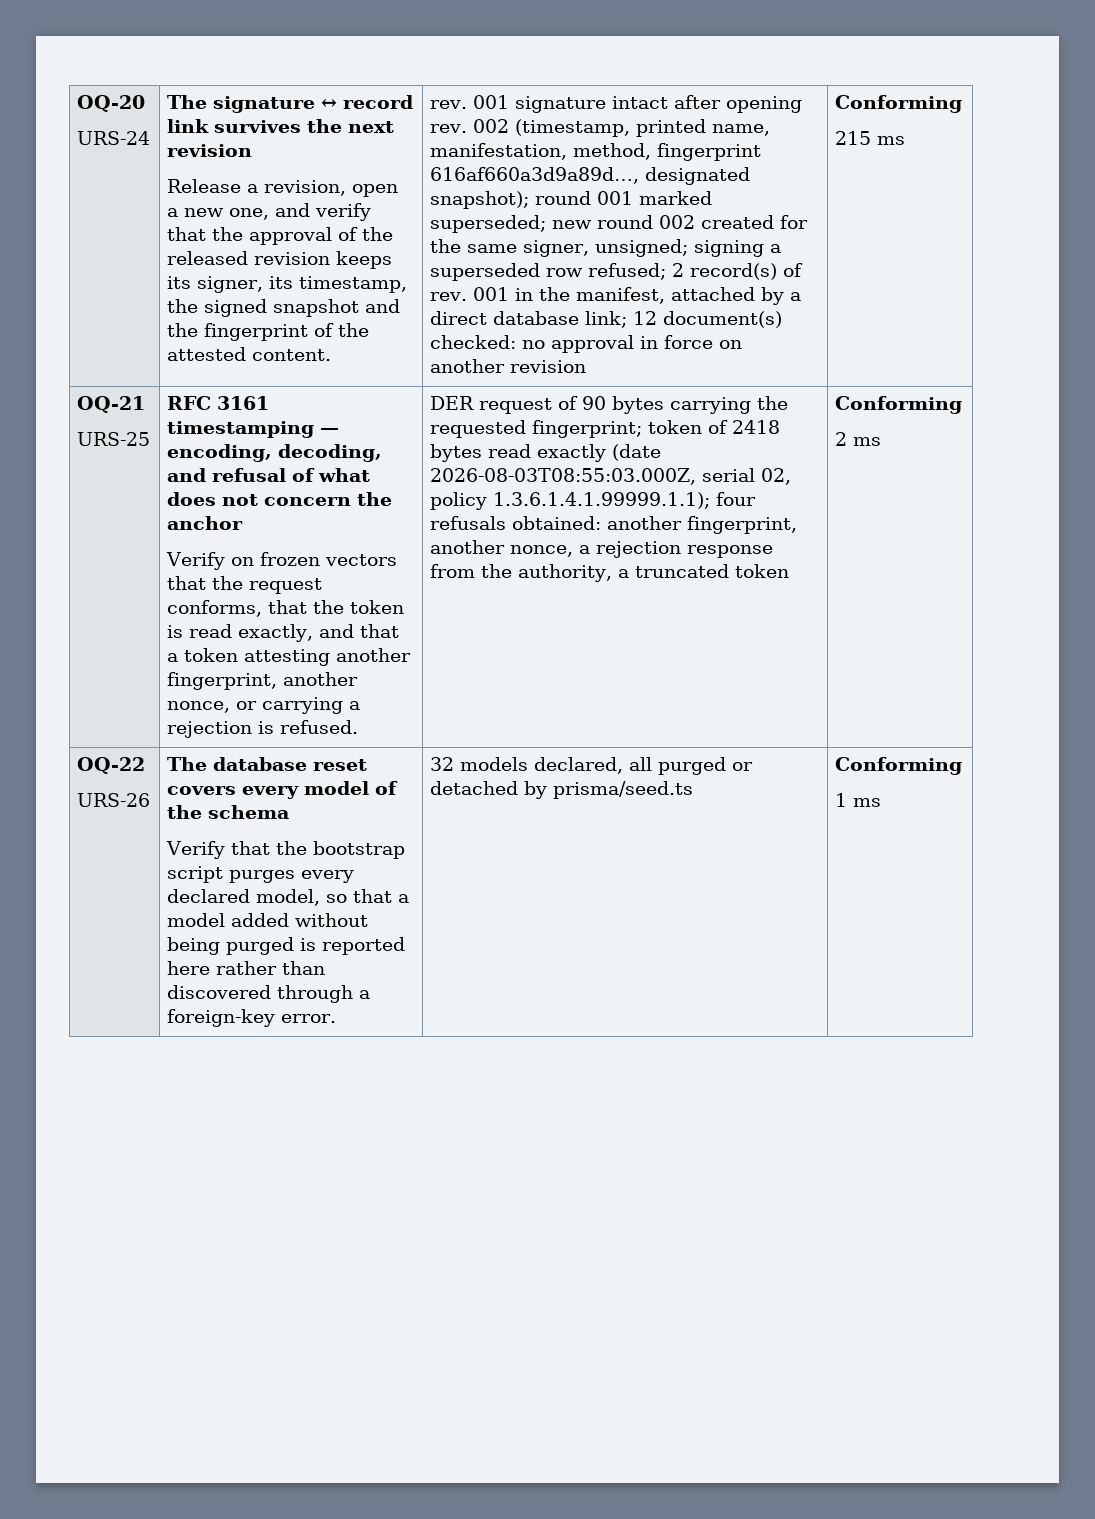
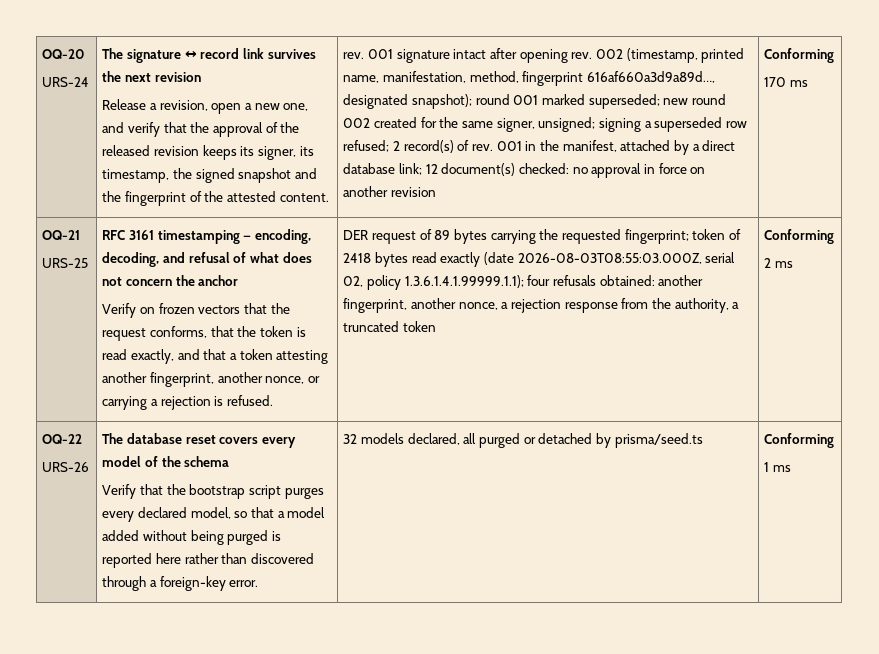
[835,131,872,145] 215 -> [764,77,787,87] 170
[582,396,607,410] 90 -> [434,230,451,240] 89

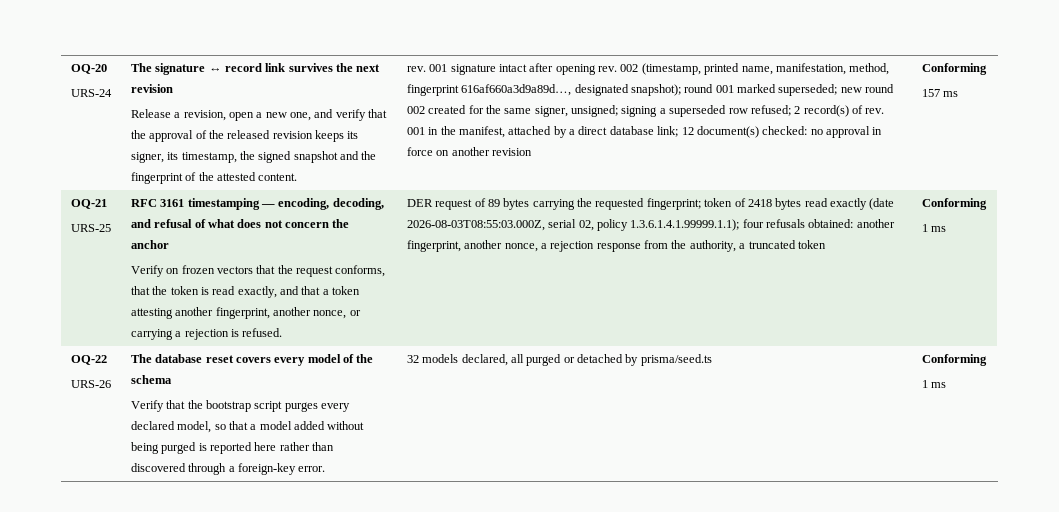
[764,77,787,87] 170 -> [921,89,940,97] 157
[764,258,772,268] 2 -> [921,224,928,232] 1

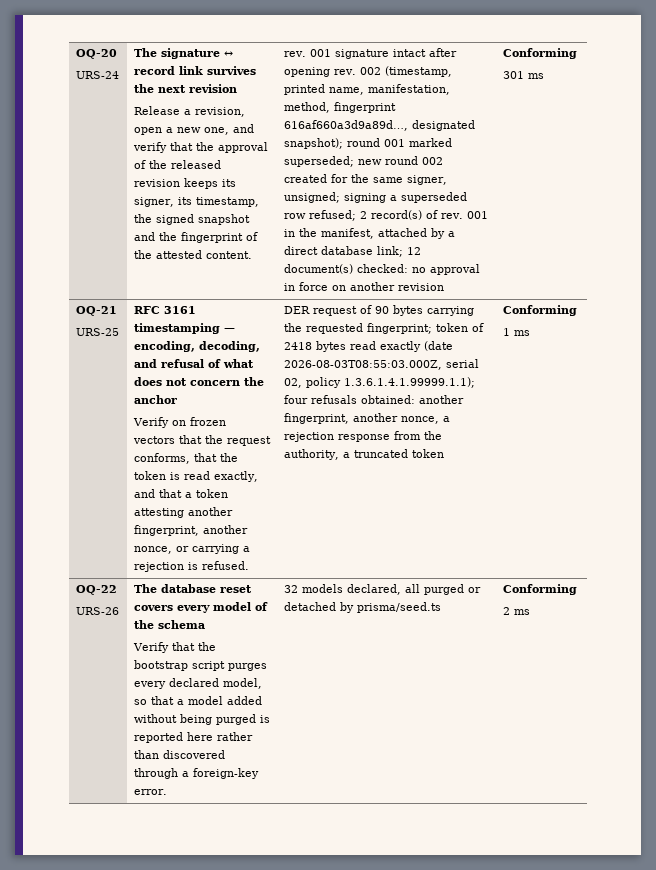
[921,89,940,97] 157 -> [503,71,525,79] 301
[487,199,500,207] 89 -> [375,306,390,314] 90
[921,380,928,388] 1 -> [503,607,511,615] 2

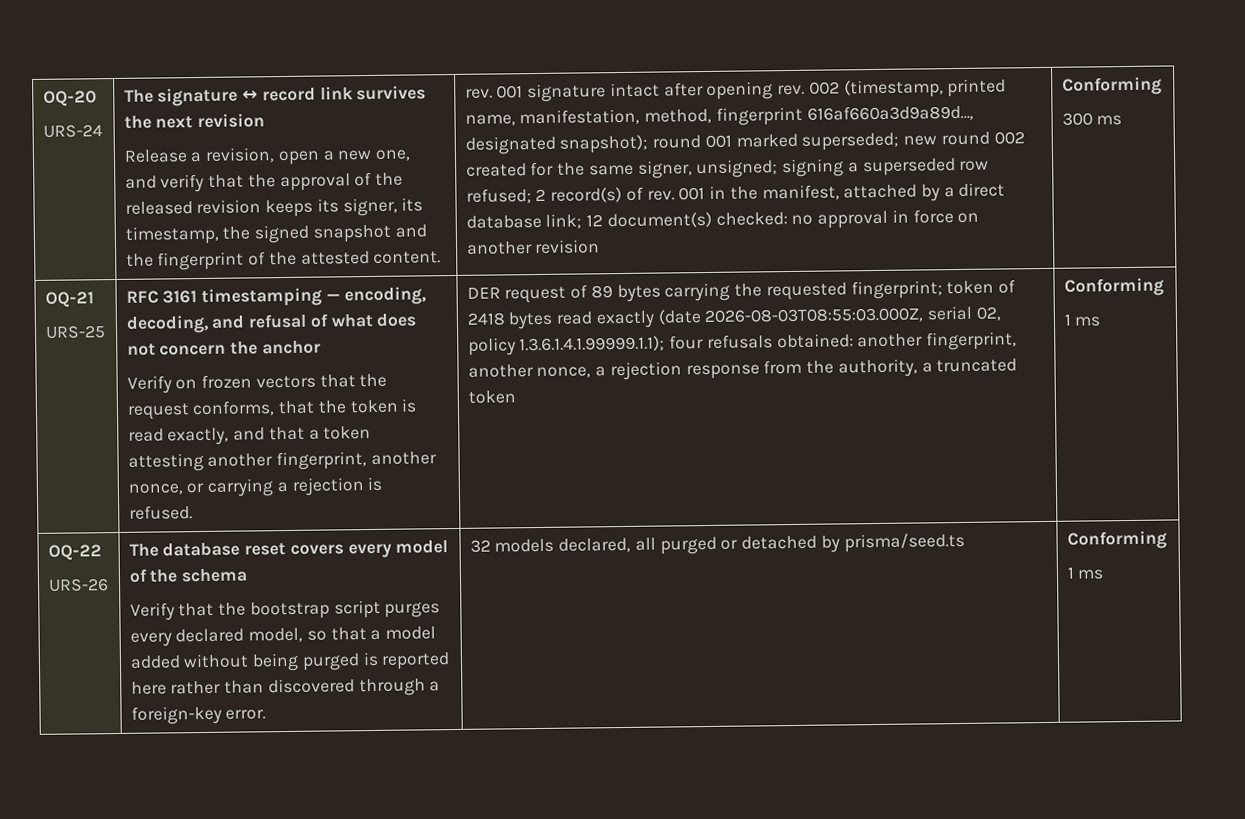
[503,71,525,79] 301 -> [1061,112,1093,126] 300
[375,306,390,314] 90 -> [590,285,613,299] 89
[503,607,511,615] 2 -> [1066,566,1075,579] 1

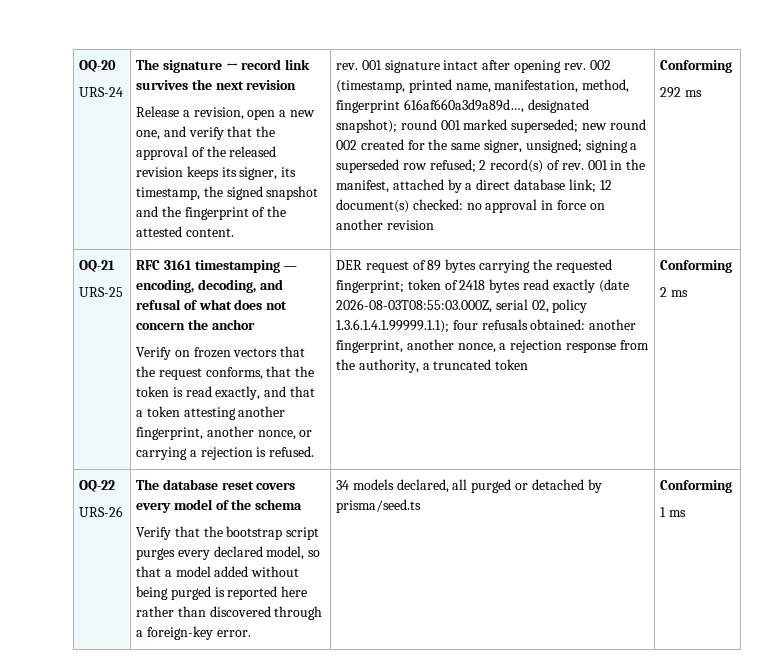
[1061,112,1093,126] 300 -> [660,87,682,98] 292
[1063,313,1072,326] 1 -> [660,287,668,297] 2
[469,539,491,553] 32 -> [336,480,350,490] 34

